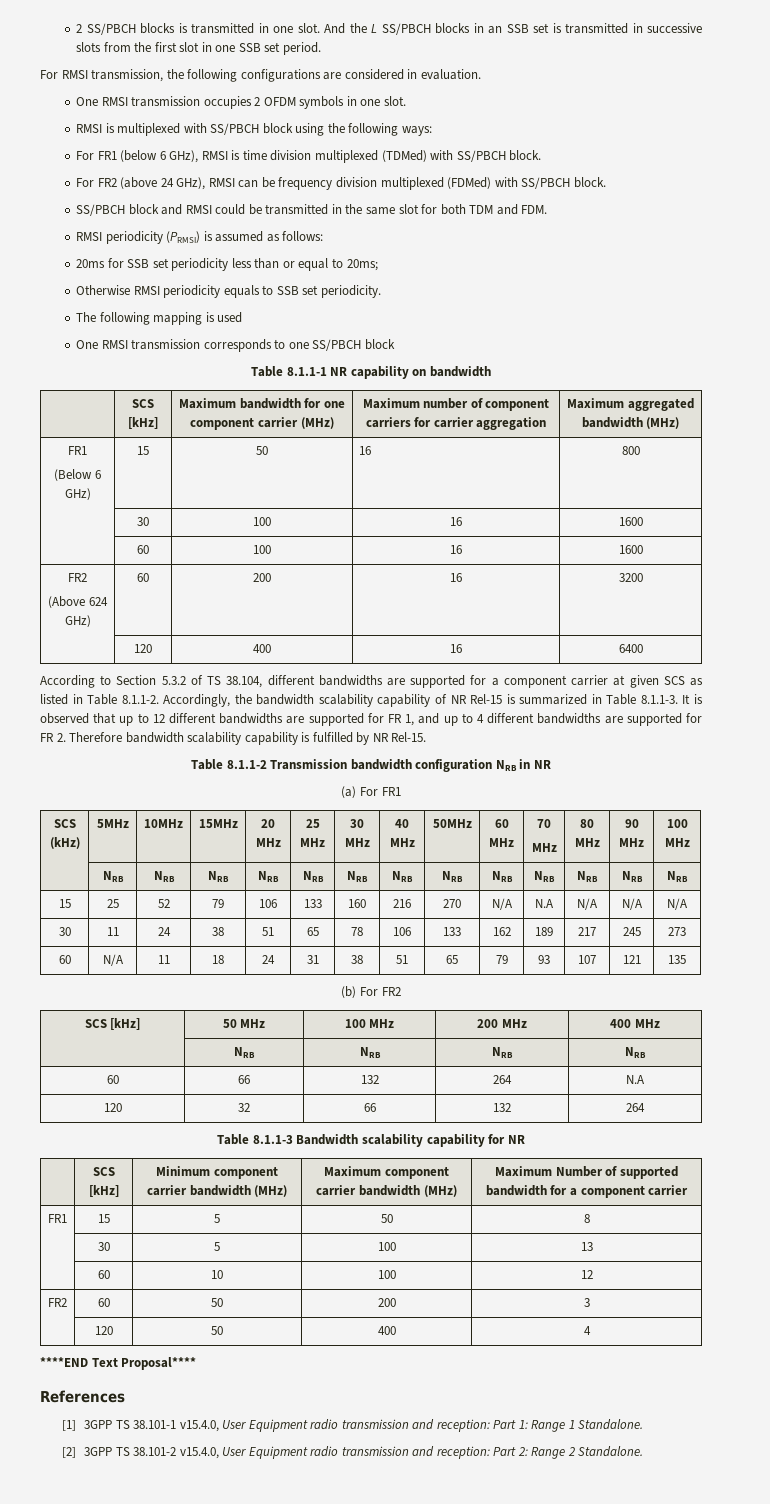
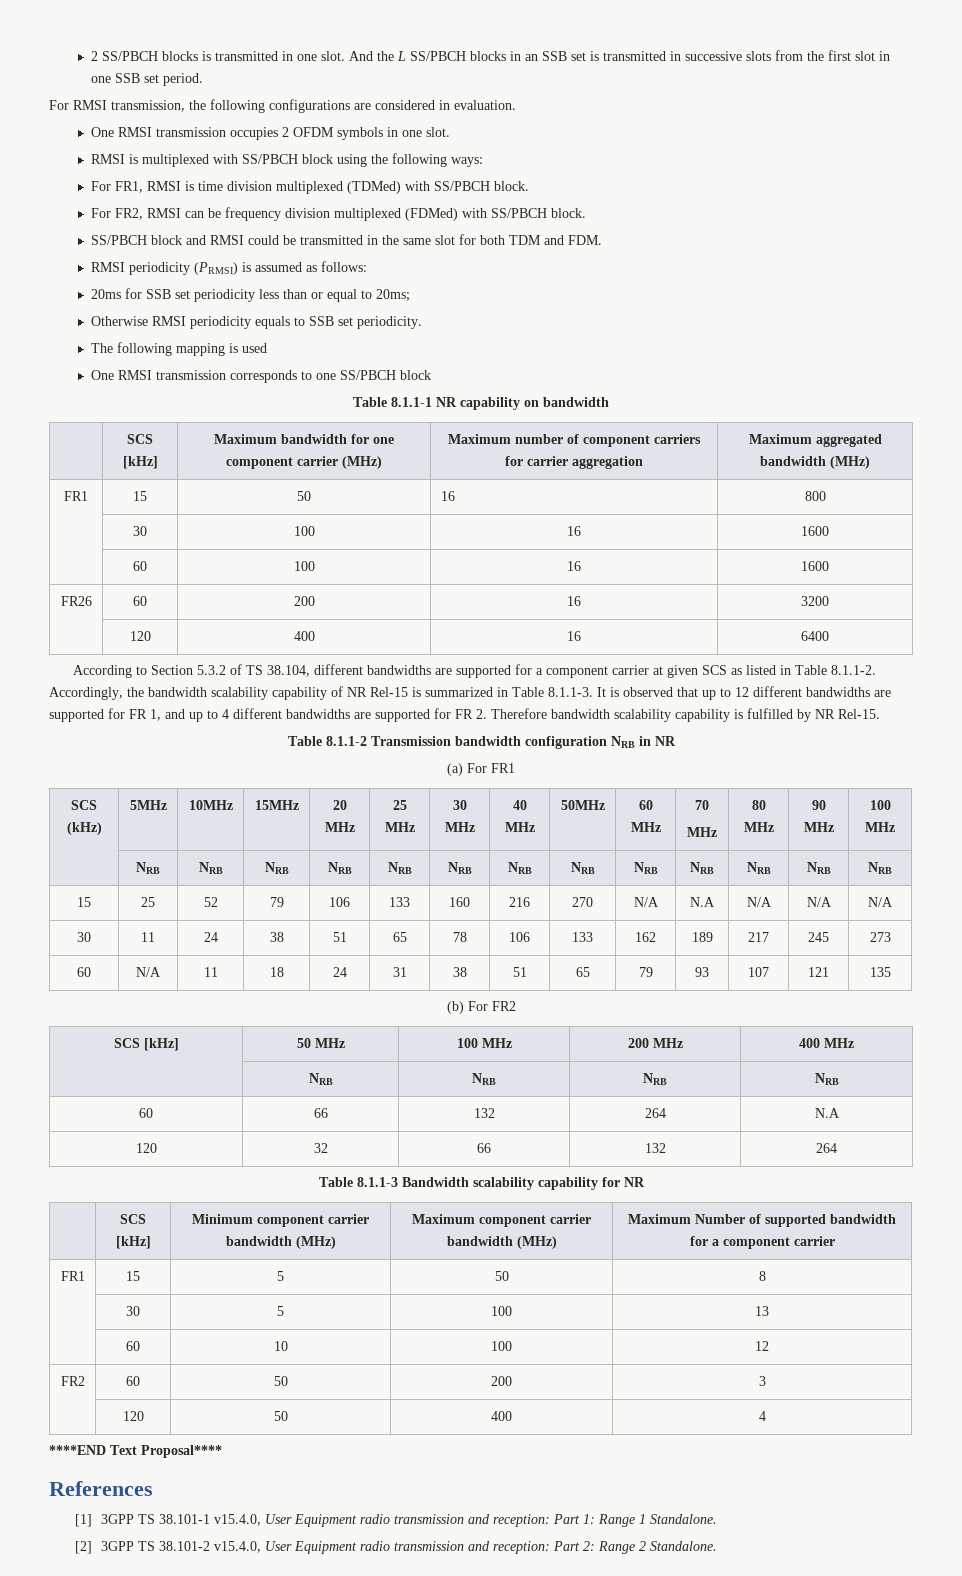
[97,150,199,163] FR1 (below 6 GHz), -> [114,181,143,193] FR1,
[97,177,206,190] FR2 (above 24 GHz), -> [114,208,143,220] FR2,
[54,469,101,481] [64,488,91,500] // (Below 6 GHz) -> (88, 496) none
[68,573,87,582] [48,596,108,608] [64,615,91,627] FR2 // (Above 624 GHz) -> [60,596,92,606] FR26

